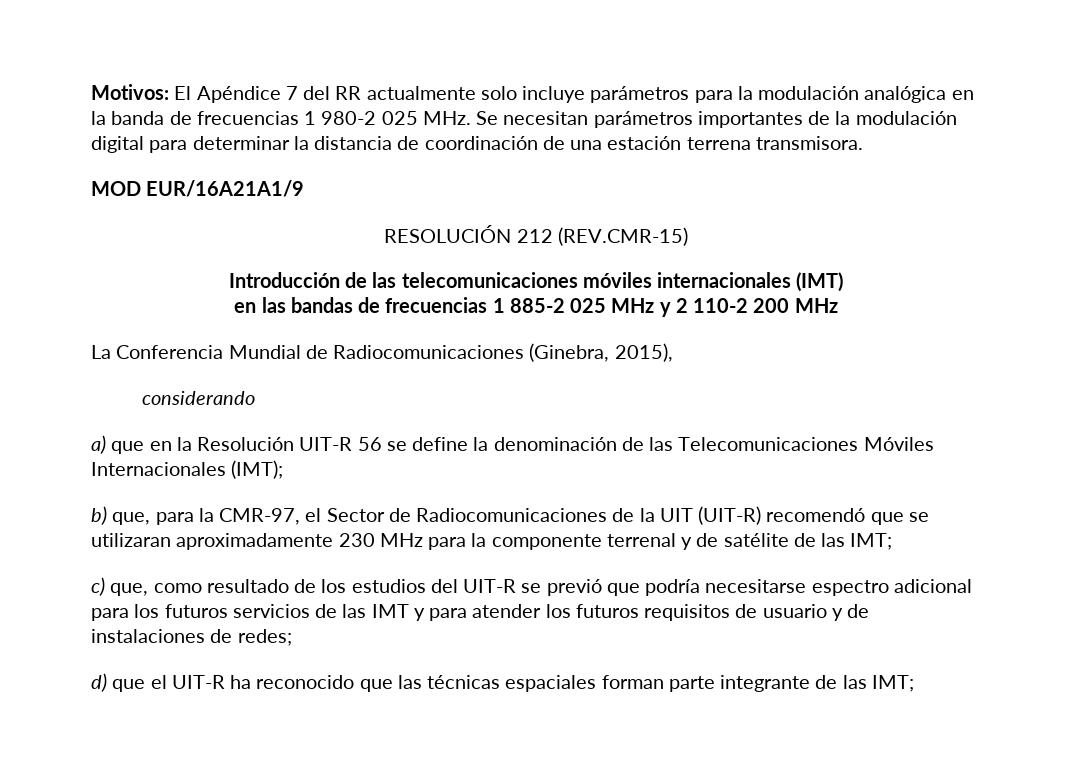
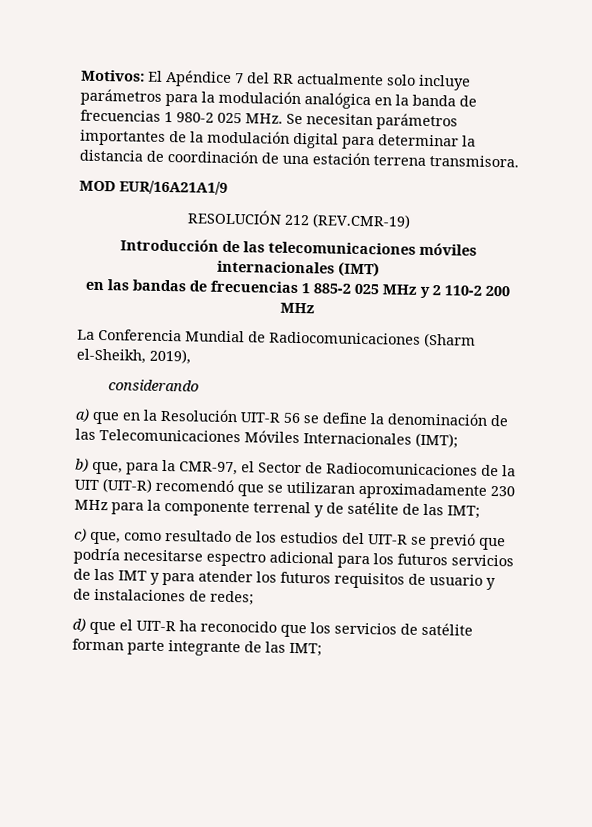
[557,227,688,246] (REV.CMR-15) -> [312,213,411,229] (REV.CMR-19)
[529,343,673,362] (Ginebra, 2015), -> [424,332,476,348] [76,348,191,365] (Sharm el-Sheikh, 2019),
[397,675,597,692] las técnicas espaciales -> [310,622,473,636] los servicios de satélite

